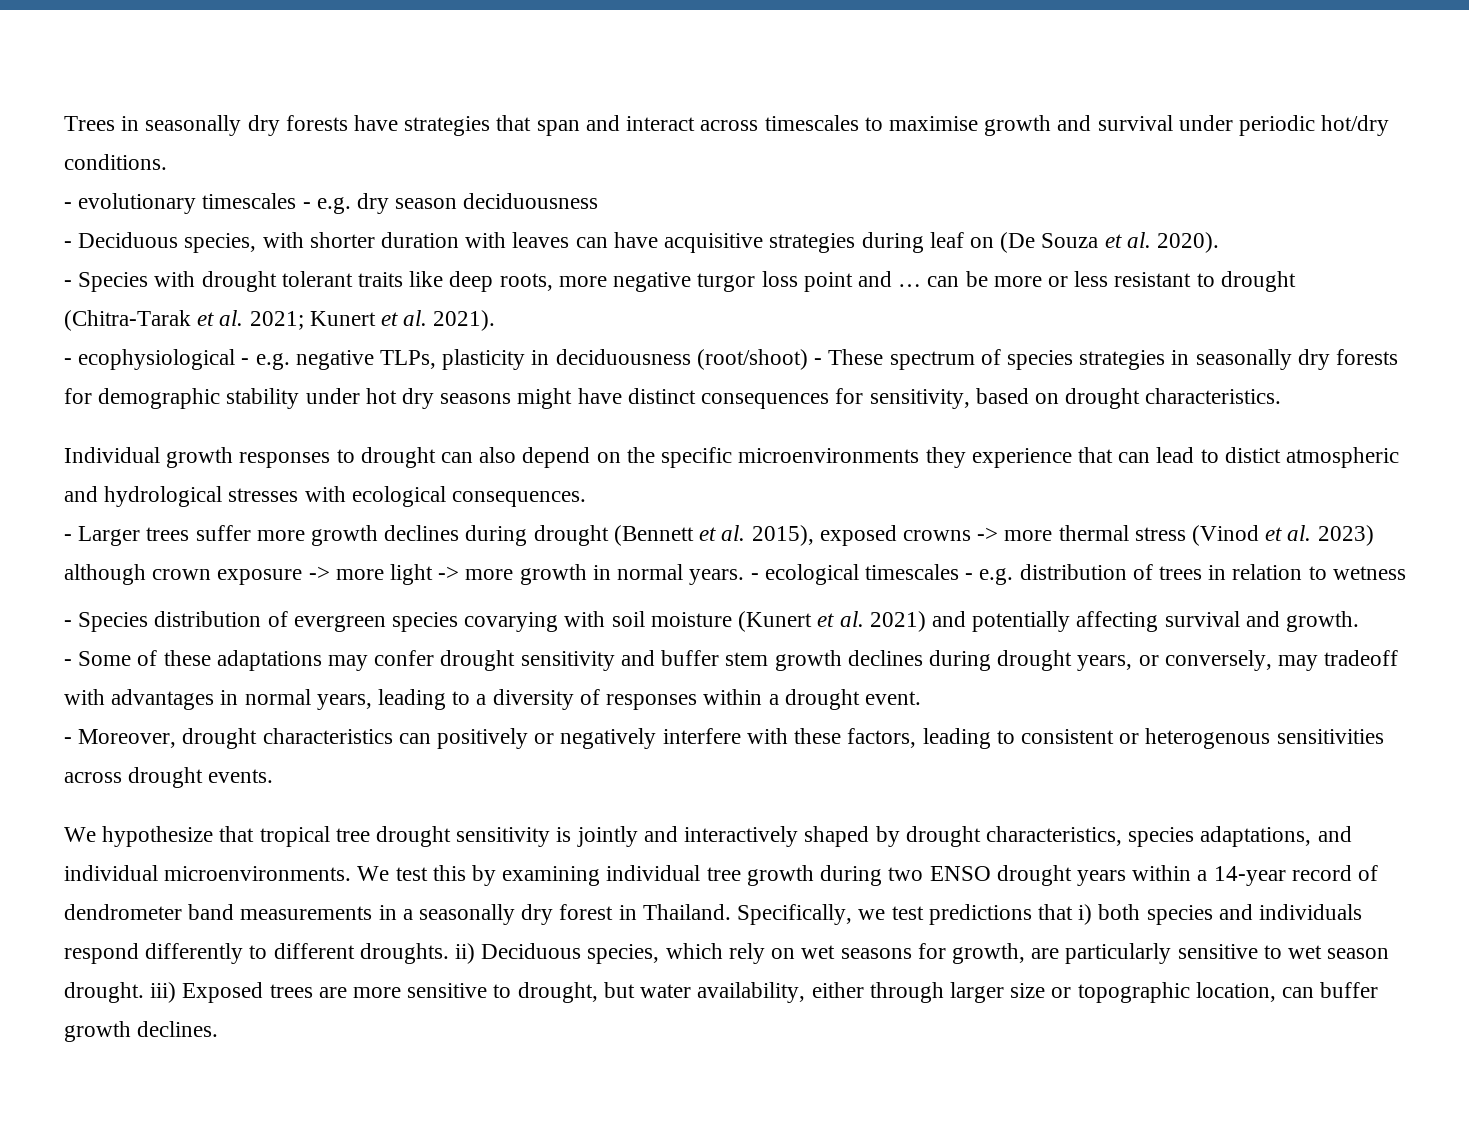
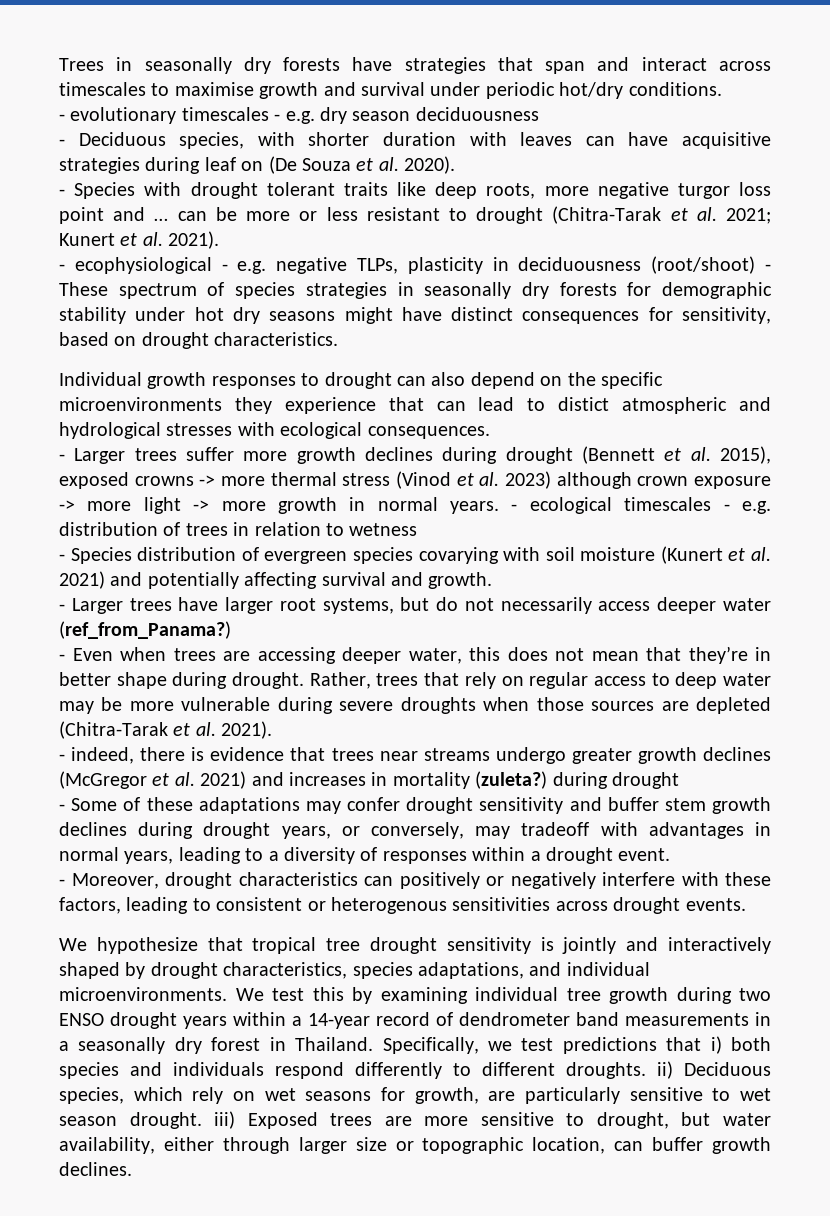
(1359, 621) none -> [59,597,771,614] [59,621,231,639] [59,646,771,664] [59,672,771,689] [59,697,772,714] [59,721,273,739] [59,747,771,764] [59,771,679,789] // - Larger trees have larger root systems, but do not necessarily access deeper water (ref_from_Panama?) // - Even when trees are accessing deeper water, this does not mean that they’re in better shape during drought. Rather, trees that rely on regular access to deep water may be more vulnerable during severe droughts when those sources are depleted (Chitra-Tarak et al. 2021). // - indeed, there is evidence that trees near streams undergo greater growth declines (McGregor et al. 2021) and increases in mortality (zuleta?) during drought

